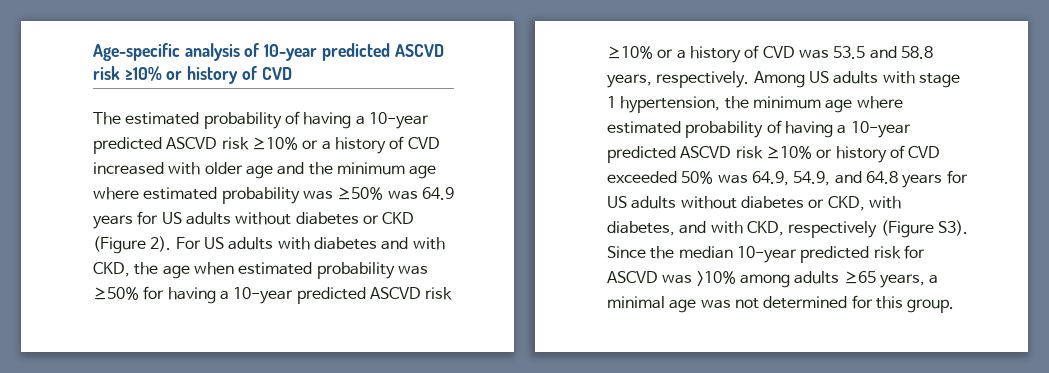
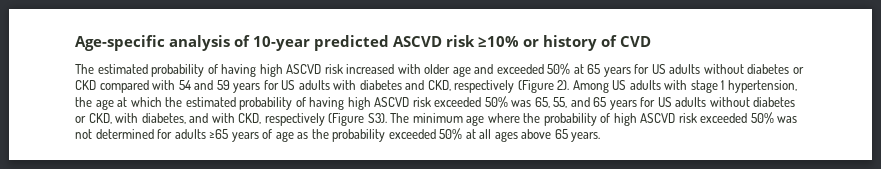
[355,112,429,129] [93,136,440,154] a 10-year predicted ASCVD risk ≥10% or a history of CVD -> [259,64,343,77] high ASCVD risk
[308,162,437,179] [93,187,454,204] the minimum age where estimated probability was ≥50% was 64.9 -> [496,63,601,75] exceeded 50% at 65
[93,236,201,254] (Figure 2). For -> [99,80,279,93] compared with 54 and 59 years for
[412,237,445,250] [93,262,428,279] [93,286,453,304] [607,45,933,63] [607,71,750,88] with CKD, the age when estimated probability was ≥50% for having a 10-year predicted ASCVD risk ≥10% or a history of CVD was 53.5 and 58.8 years, respectively. -> [427,80,570,93] CKD, respectively (Figure 2).
[752,96,903,113] [607,120,911,138] [607,145,941,163] [607,171,898,186] minimum age where estimated probability of having a 10-year predicted ASCVD risk ≥10% or history of CVD exceeded 50% was 64.9, 54.9, and 64.8 -> [95,96,607,110] age at which the estimated probability of having high ASCVD risk exceeded 50% was 65, 55, and 65
[607,245,925,263] [607,271,939,288] [607,295,955,313] Since the median 10-year predicted risk for ASCVD was >10% among adults ≥65 years, a minimal age was not determined for this group. -> [390,112,798,126] [75,128,601,142] The minimum age where the probability of high ASCVD risk exceeded 50% was not determined for adults ≥65 years of age as the probability exceeded 50% at all ages above 65 years.

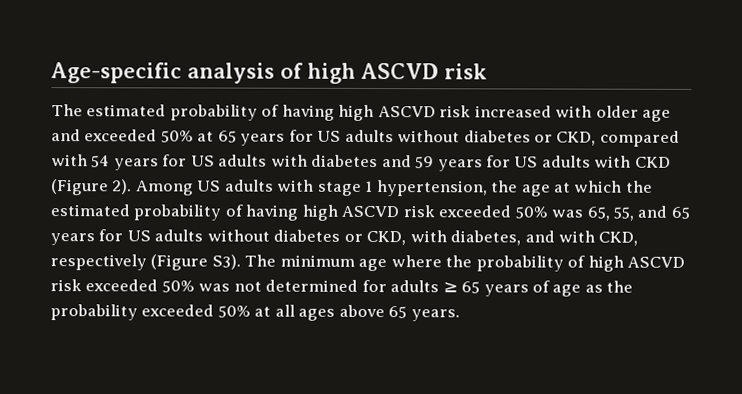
[253,35,651,51] 10-year predicted ASCVD risk ≥10% or history of CVD -> [307,62,487,84] high ASCVD risk
[75,80,96,90] CKD -> [556,131,597,146] CKD,
(191, 85) none -> [113,154,379,171] years for US adults with diabetes
[359,80,515,93] diabetes and CKD, respectively -> [634,156,671,168] CKD
[209,129,229,139] ≥65 -> [442,281,481,294] ≥ 65

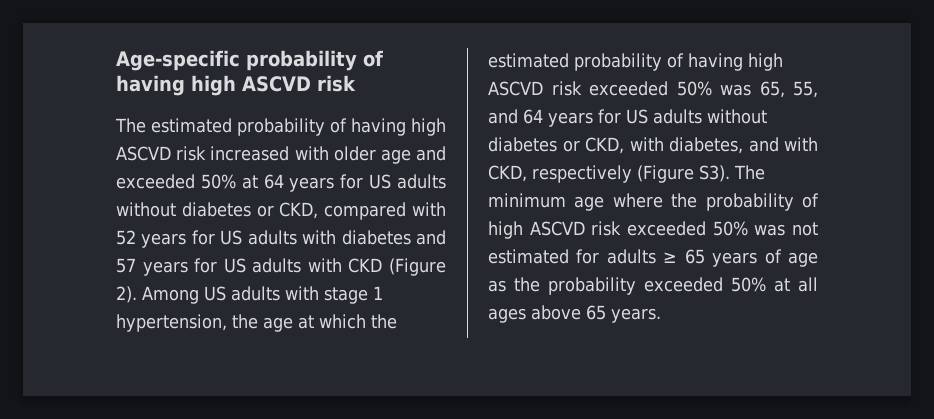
[187,62,303,84] analysis of -> [246,50,383,71] [116,75,185,96] probability of having
[217,130,237,143] 65 -> [263,174,284,189] 64
[91,155,111,168] 54 -> [116,230,136,245] 52
[415,156,435,169] 59 -> [116,258,136,273] 57
[670,206,690,219] 65 -> [523,109,543,124] 64
[265,279,359,292] determined -> [488,249,569,264] estimated

